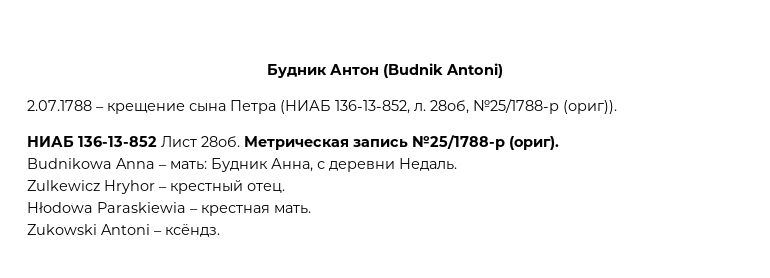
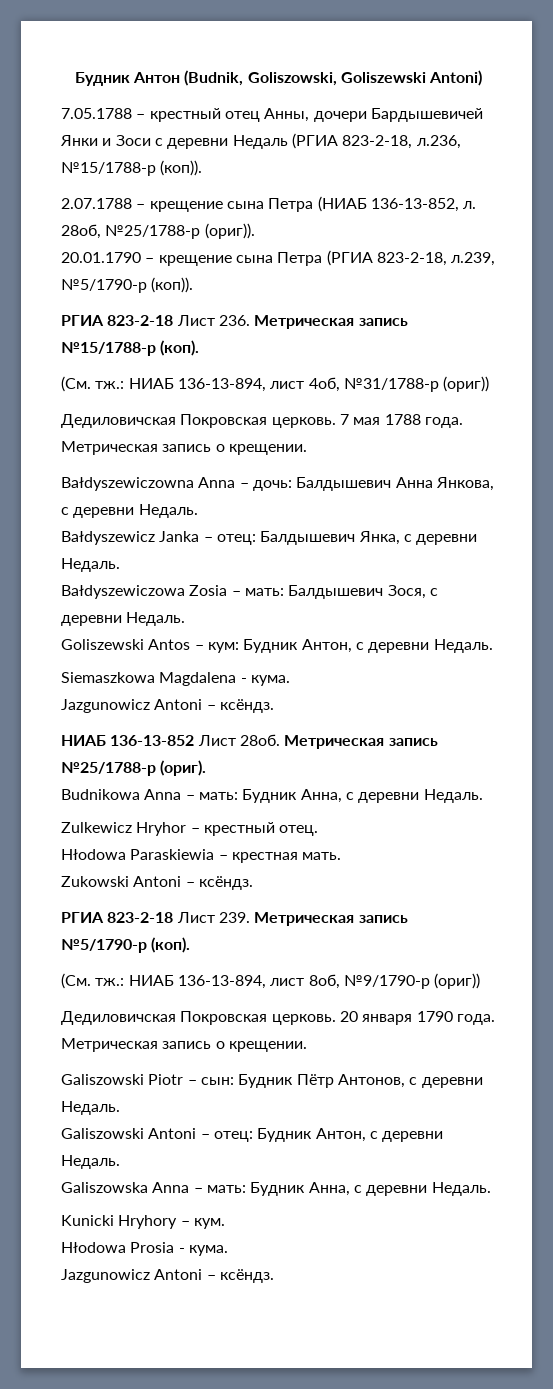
[383,63,503,78] (Budnik Antoni) -> [184,70,483,86] [61,108,483,122] [60,133,461,149] [61,160,203,176] (Budnik, Goliszowski, Goliszewski Antoni) // 7.05.1788 – крестный отец Анны, дочери Бардышевичей Янки и Зоси с деревни Недаль (РГИА 823-2-18, л.236, №15/1788-р (коп)).
(617, 107) none -> [61,250,496,266] [61,277,194,293] [61,315,408,329] [61,340,200,356] [61,376,490,392] [61,414,463,428] [61,441,307,455] [61,477,494,491] [61,504,198,518] [61,531,478,545] [61,558,120,572] [61,585,438,599] [61,612,186,626] [61,639,493,653] [61,672,290,686] [61,699,274,713] // 20.01.1790 – крещение сына Петра (РГИА 823-2-18, л.239, №5/1790-р (коп)). // РГИА 823-2-18 Лист 236. Метрическая запись №15/1788-р (коп). // (См. тж.: НИАБ 136-13-894, лист 4об, №31/1788-р (ориг)) // Дедиловичская Покровская церковь. 7 мая 1788 года. Метрическая запись о крещении. // Bałdyszewiczowna Anna – дочь: Балдышевич Анна Янкова, с деревни Недаль. // Bałdyszewicz Janka – отец: Балдышевич Янка, с деревни Недаль. // Bałdyszewiczowa Zosia – мать: Балдышевич Зося, с деревни Недаль. // Goliszewski Antos – кум: Будник Антон, с деревни Недаль. // Siemaszkowa Magdalena - кума. // Jazgunowicz Antoni – ксёндз.
(220, 230) none -> [61,912,408,926] [61,937,191,953] [61,973,481,989] [61,1011,495,1025] [61,1038,307,1052] [61,1074,483,1088] [61,1101,120,1115] [61,1128,444,1142] [61,1155,120,1169] [61,1182,491,1196] [61,1215,225,1229] [61,1242,228,1256] [61,1269,274,1283] // РГИА 823-2-18 Лист 239. Метрическая запись №5/1790-р (коп). // (См. тж.: НИАБ 136-13-894, лист 8об, №9/1790-р (ориг)) // Дедиловичская Покровская церковь. 20 января 1790 года. Метрическая запись о крещении. // Galiszowski Piotr – сын: Будник Пётр Антонов, с деревни Недаль. // Galiszowski Antoni – отец: Будник Антон, с деревни Недаль. // Galiszowska Anna – мать: Будник Анна, с деревни Недаль. // Kunicki Hryhory – кум. // Hłodowa Prosia - кума. // Jazgunowicz Antoni – ксёндз.

